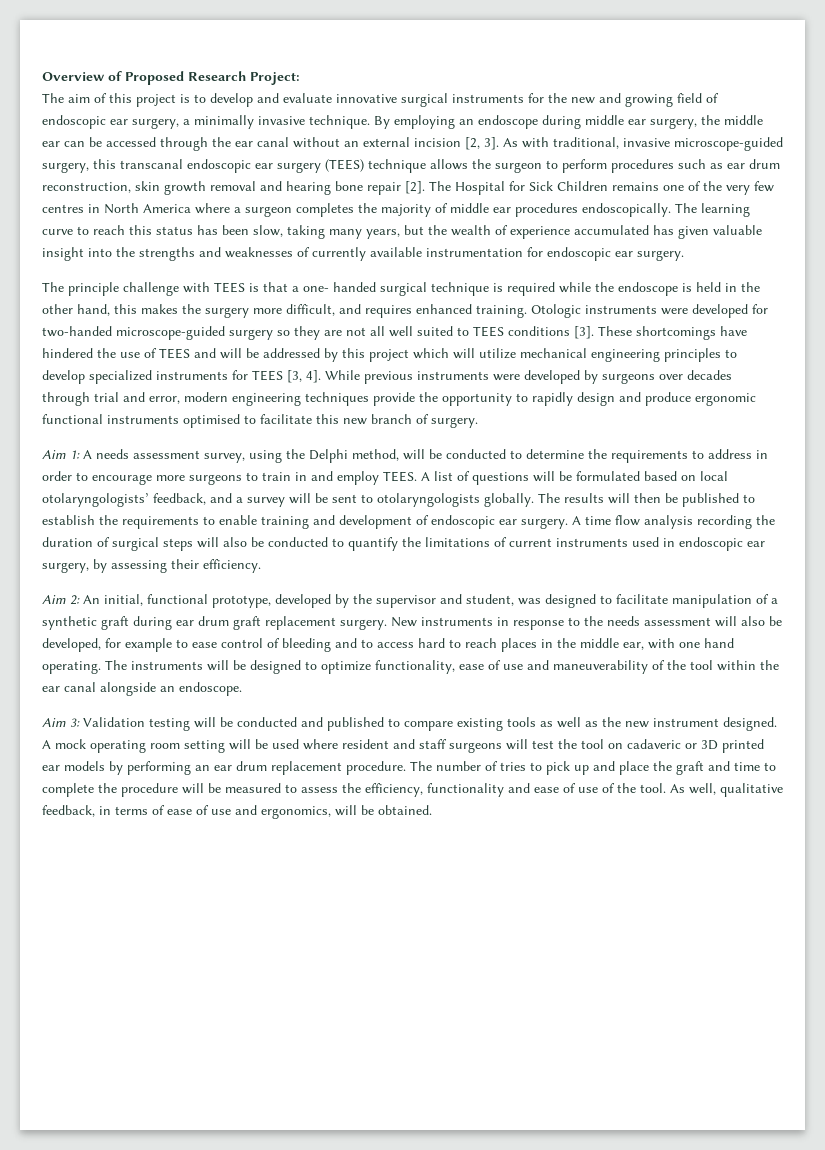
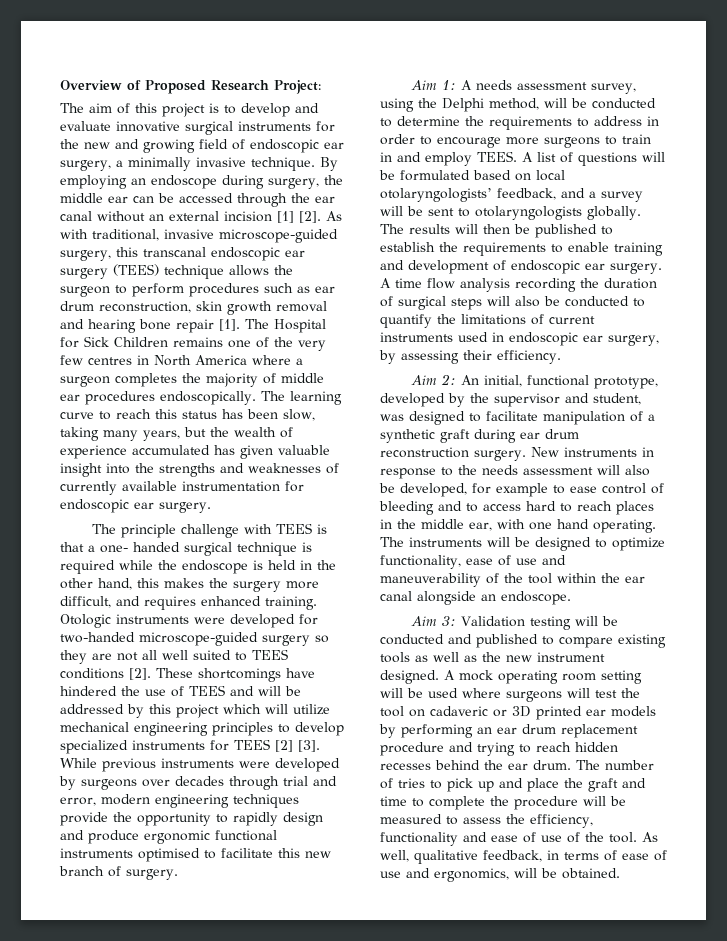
[585,115,646,125] middle ear -> (264, 182) none
[465,137,499,150] [2, 3]. -> [277,211,321,223] [1] [2].
[405,181,425,194] [2]. -> [219,319,240,331] [1].
[574,326,594,339] [3]. -> [129,668,151,680] [2].
[287,370,321,383] [3, 4]. -> [275,740,320,752] [2] [3].
[233,616,336,630] graft replacement -> [380,447,469,458] reconstruction
[342,739,447,749] resident and staff -> (501, 693) none
[346,761,406,775] procedure. -> [380,742,618,756] [380,760,571,770] procedure and trying to reach hidden recesses behind the ear drum.

